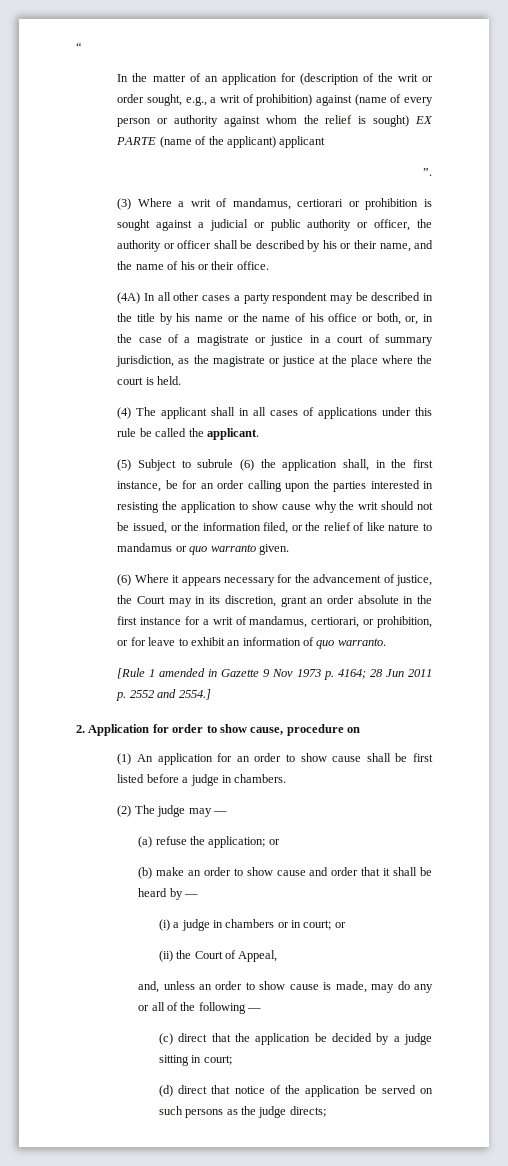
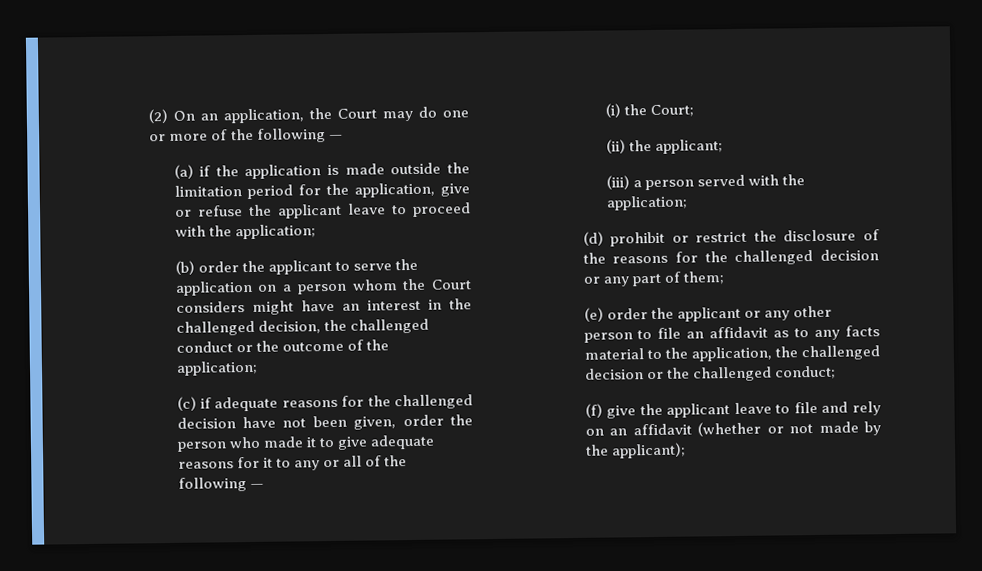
[76,42,82,51] [117,73,433,85] [117,94,433,106] [117,115,433,127] [116,136,326,148] [423,168,432,176] [117,198,433,210] [117,219,432,231] [117,240,433,252] [117,261,269,270] [117,292,434,304] [117,313,433,325] [117,334,434,346] [116,355,432,367] [117,376,182,385] [117,407,433,419] [117,428,259,440] [117,459,433,471] [117,480,434,492] [117,501,433,513] [117,522,432,534] [117,543,289,555] [117,574,432,586] [117,595,432,607] [117,616,432,628] [117,637,386,649] [117,668,432,680] [116,689,211,701] [76,724,360,736] [117,753,433,765] [117,774,287,786] [117,805,227,817] [138,836,280,848] “ // In the matter of an application for (description of the writ or order sought, e.g., a writ of prohibition) against (name of every person or authority against whom the relief is sought) EX PARTE (name of the applicant) applicant // ”. // (3) Where a writ of mandamus, certiorari or prohibition is sought against a judicial or public authority or officer, the authority or officer shall be described by his or their name, and the name of his or their office. // (4A) In all other cases a party respondent may be described in the title by his name or the name of his office or both, or, in the case of a magistrate or justice in a court of summary jurisdiction, as the magistrate or justice at the place where the court is held. // (4) The applicant shall in all cases of applications under this rule be called the applicant. // (5) Subject to subrule (6) the application shall, in the first instance, be for an order calling upon the parties interested in resisting the application to show cause why the writ should not be issued, or the information filed, or the relief of like nature to mandamus or quo warranto given. // (6) Where it appears necessary for the advancement of justice, the Court may in its discretion, grant an order absolute in the first instance for a writ of mandamus, certiorari, or prohibition, or for leave to exhibit an information of quo warranto. // [Rule 1 amended in Gazette 9 Nov 1973 p. 4164; 28 Jun 2011 p. 2552 and 2554.] // 2. Application for order to show cause, procedure on // (1) An application for an order to show cause shall be first listed before a judge in chambers. // (2) The judge may — // (a) refuse the application; or -> [148,106,469,124] [149,128,343,143] [173,162,470,180] [173,182,470,200] [174,202,471,219] [174,224,316,240] (2) On an application, the Court may do one or more of the following — // (a) if the application is made outside the limitation period for the application, give or refuse the applicant leave to proceed with the application;
[156,867,432,876] [138,888,198,900] [158,919,346,931] [158,950,278,962] [138,981,410,993] make an order to show cause and order that it shall be heard by — // (i) a judge in chambers or in court; or // (ii) the Court of Appeal, // and, unless an order to show cause is made, may do -> [197,258,418,275] [174,278,472,296] [175,298,472,315] [175,318,429,336] [175,339,389,353] [175,360,258,376] [176,394,473,412] [176,414,473,430] [176,434,435,452] [177,456,291,469] order the applicant to serve the application on a person whom the Court considers might have an interest in the challenged decision, the challenged conduct or the outcome of the application; // (c) if adequate reasons for the challenged decision have not been given, order the person who made it to give adequate reasons for it to
[158,1033,433,1045] [158,1055,232,1066] [158,1085,433,1097] [158,1106,326,1118] (c) direct that the application be decided by a judge sitting in court; // (d) direct that notice of the application be served on such persons as the judge directs; -> [604,103,694,118] [605,139,723,154] [605,174,805,191] [605,195,688,211] [582,229,880,247] [582,249,879,265] [582,271,725,287] [583,305,832,322] [583,325,880,343] [583,345,880,362] [584,365,836,382] [584,401,881,419] [584,421,881,437] [584,442,686,459] (i) the Court; // (ii) the applicant; // (iii) a person served with the application; // (d) prohibit or restrict the disclosure of the reasons for the challenged decision or any part of them; // (e) order the applicant or any other person to file an affidavit as to any facts material to the application, the challenged decision or the challenged conduct; // (f) give the applicant leave to file and rely on an affidavit (whether or not made by the applicant);

